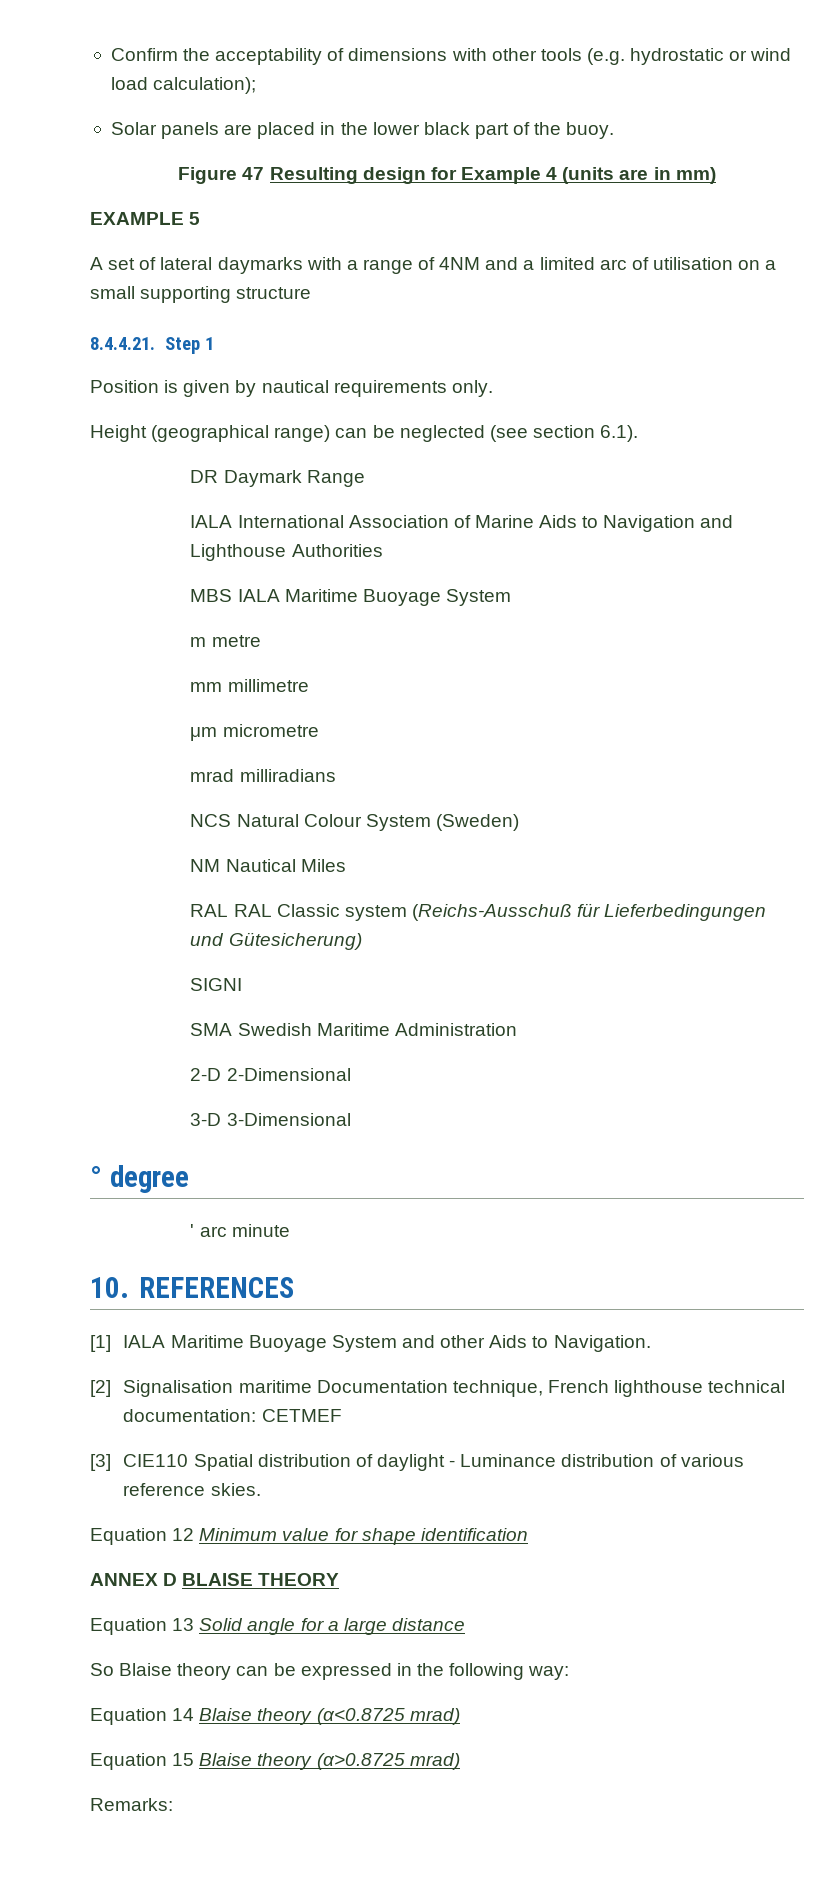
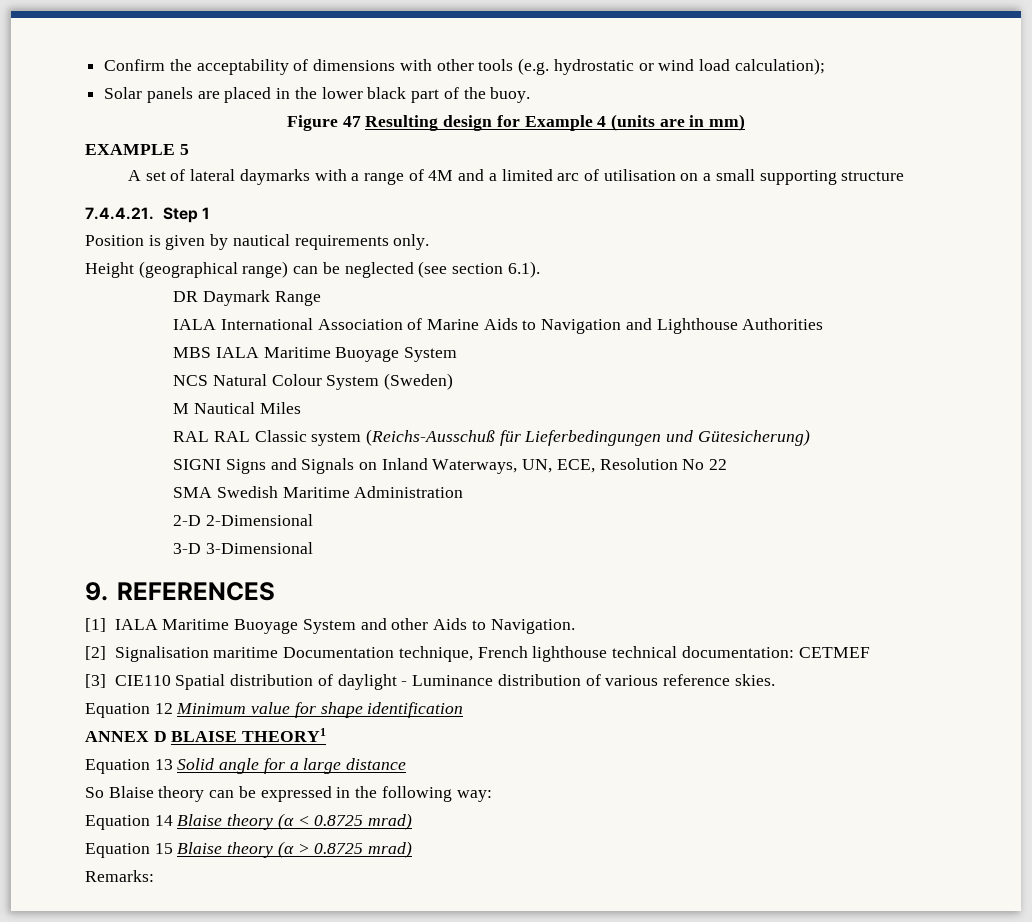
[439,257,481,270] 4NM -> [428,170,454,181] 4M
[90,337,155,350] 8.4.4.21. -> [85,207,154,220] 7.4.4.21.
[190,635,261,647] [190,679,309,692] [190,724,319,741] [190,769,336,782] // m metre // mm millimetre // μm micrometre // mrad milliradians -> (457, 354) none
[190,859,221,872] NM -> [173,403,190,414] M
(243, 984) none -> [225,458,728,474] Signs and Signals on Inland Waterways, UN, ECE, Resolution No 22
[90,1165,189,1193] [190,1224,290,1237] [90,1277,129,1298] ° degree // ' arc minute // 10. -> [85,582,108,601] 9.
[258,1573,340,1586] THEORY -> [242,728,327,742] THEORY1
[316,1708,405,1725] (α<0.8725 -> [277,813,364,830] (α < 0.8725
[316,1753,405,1770] (α>0.8725 -> [277,841,364,858] (α > 0.8725

